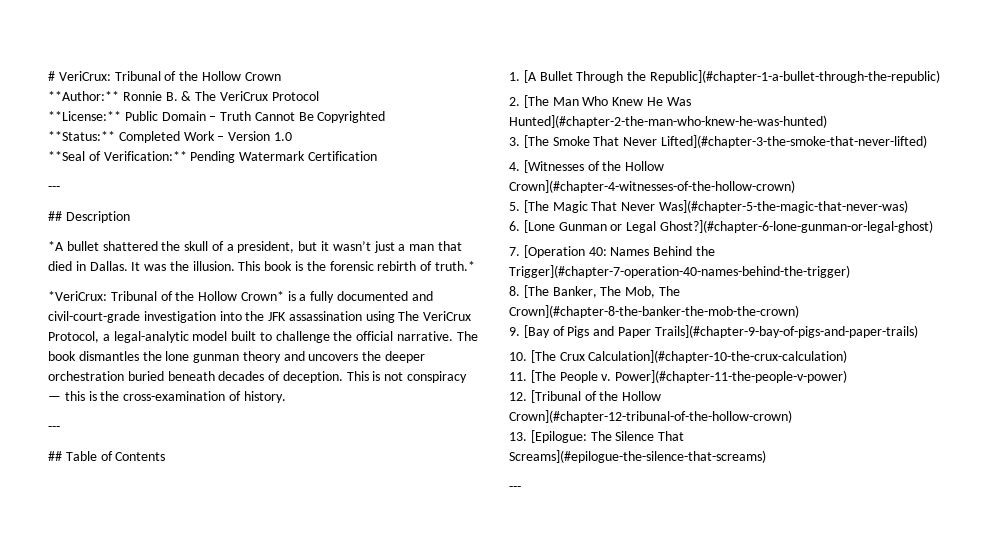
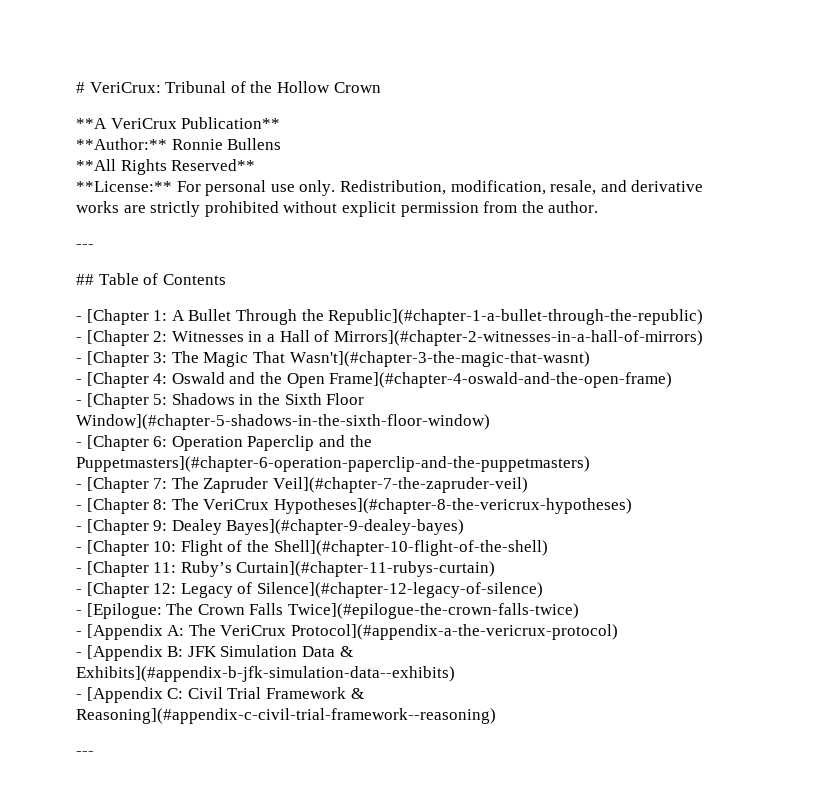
(281, 76) none -> [76,117,281,129] // **A VeriCrux Publication**
[165,91,319,101] [48,111,386,123] [48,131,292,143] [48,151,377,163] [48,186,60,191] [48,211,130,223] [48,241,462,253] [48,261,475,271] [48,291,433,303] [48,311,472,323] [48,331,478,343] [48,351,426,363] [48,371,468,383] [48,391,286,403] B. & The VeriCrux Protocol // **License:** Public Domain – Truth Cannot Be Copyrighted // **Status:** Completed Work – Version 1.0 // **Seal of Verification:** Pending Watermark Certification // --- // ## Description // *A bullet shattered the skull of a president, but it wasn’t just a man that died in Dallas. It was the illusion. This book is the forensic rebirth of truth.* // *VeriCrux: Tribunal of the Hollow Crown* is a fully documented and civil-court-grade investigation into the JFK assassination using The VeriCrux Protocol, a legal-analytic model built to challenge the official narrative. The book dismantles the lone gunman theory and uncovers the deeper orchestration buried beneath decades of deception. This is not conspiracy — this is the cross-examination of history. -> [227,138,282,150] [76,159,256,175] [76,180,704,196] [76,201,599,217] Bullens // **All Rights Reserved** // **License:** For personal use only. Redistribution, modification, resale, and derivative works are strictly prohibited without explicit permission from the author.
[509,70,537,83] 1. [A -> [76,309,185,325] - [Chapter 1: A
[509,95,691,108] [509,115,827,128] [509,135,927,148] [509,160,665,173] [509,180,795,193] [509,200,908,213] [509,220,933,233] [509,245,715,258] [509,265,850,278] [509,285,680,298] [509,305,799,318] [509,325,918,338] [509,350,848,363] [509,370,848,383] [509,390,662,403] [509,410,792,423] [509,430,685,443] [509,450,766,463] 2. [The Man Who Knew He Was Hunted](#chapter-2-the-man-who-knew-he-was-hunted) // 3. [The Smoke That Never Lifted](#chapter-3-the-smoke-that-never-lifted) // 4. [Witnesses of the Hollow Crown](#chapter-4-witnesses-of-the-hollow-crown) // 5. [The Magic That Never Was](#chapter-5-the-magic-that-never-was) // 6. [Lone Gunman or Legal Ghost?](#chapter-6-lone-gunman-or-legal-ghost) // 7. [Operation 40: Names Behind the Trigger](#chapter-7-operation-40-names-behind-the-trigger) // 8. [The Banker, The Mob, The Crown](#chapter-8-the-banker-the-mob-the-crown) // 9. [Bay of Pigs and Paper Trails](#chapter-9-bay-of-pigs-and-paper-trails) // 10. [The Crux Calculation](#chapter-10-the-crux-calculation) // 11. [The People v. Power](#chapter-11-the-people-v-power) // 12. [Tribunal of the Hollow Crown](#chapter-12-tribunal-of-the-hollow-crown) // 13. [Epilogue: The Silence That Screams](#epilogue-the-silence-that-screams) -> [76,330,703,346] [76,351,590,367] [76,372,673,388] [76,393,365,409] [76,414,490,430] [76,435,372,451] [76,456,590,472] [76,477,528,493] [76,498,632,514] [76,519,465,535] [76,540,548,556] [76,561,496,577] [76,582,543,598] [76,603,579,619] [76,624,618,640] [76,645,353,661] [76,666,455,682] [76,687,364,703] [76,708,496,724] - [Chapter 2: Witnesses in a Hall of Mirrors](#chapter-2-witnesses-in-a-hall-of-mirrors) // - [Chapter 3: The Magic That Wasn't](#chapter-3-the-magic-that-wasnt) // - [Chapter 4: Oswald and the Open Frame](#chapter-4-oswald-and-the-open-frame) // - [Chapter 5: Shadows in the Sixth Floor Window](#chapter-5-shadows-in-the-sixth-floor-window) // - [Chapter 6: Operation Paperclip and the Puppetmasters](#chapter-6-operation-paperclip-and-the-puppetmasters) // - [Chapter 7: The Zapruder Veil](#chapter-7-the-zapruder-veil) // - [Chapter 8: The VeriCrux Hypotheses](#chapter-8-the-vericrux-hypotheses) // - [Chapter 9: Dealey Bayes](#chapter-9-dealey-bayes) // - [Chapter 10: Flight of the Shell](#chapter-10-flight-of-the-shell) // - [Chapter 11: Ruby’s Curtain](#chapter-11-rubys-curtain) // - [Chapter 12: Legacy of Silence](#chapter-12-legacy-of-silence) // - [Epilogue: The Crown Falls Twice](#epilogue-the-crown-falls-twice) // - [Appendix A: The VeriCrux Protocol](#appendix-a-the-vericrux-protocol) // - [Appendix B: JFK Simulation Data & Exhibits](#appendix-b-jfk-simulation-data--exhibits) // - [Appendix C: Civil Trial Framework & Reasoning](#appendix-c-civil-trial-framework--reasoning)

